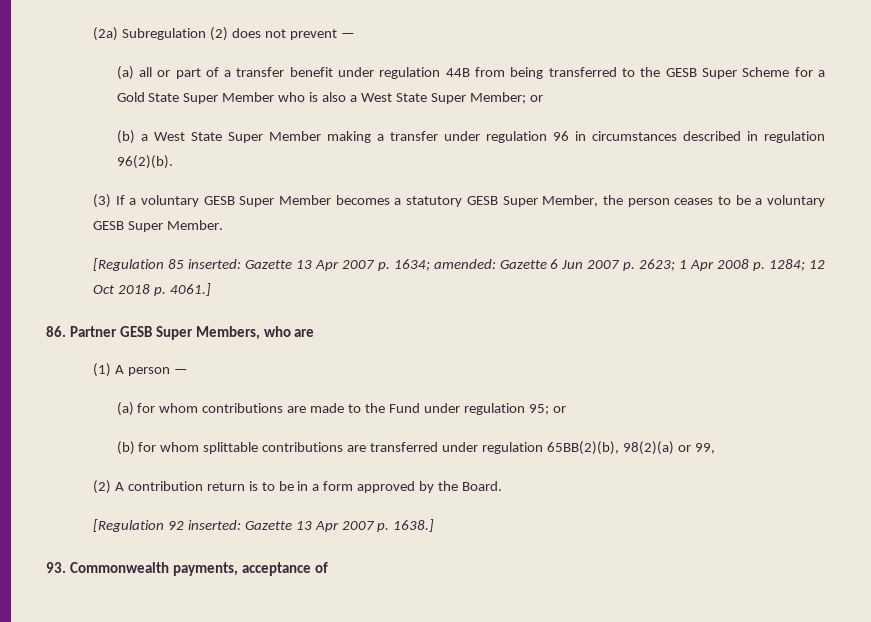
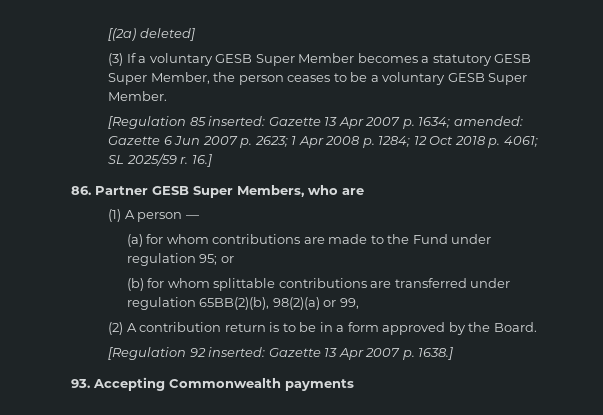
[93,27,355,41] [116,66,826,80] [116,92,543,104] [116,130,826,144] [116,155,173,169] (2a) Subregulation (2) does not prevent — // (a) all or part of a transfer benefit under regulation 44B from being transferred to the GESB Super Scheme for a Gold State Super Member who is also a West State Super Member; or // (b) a West State Super Member making a transfer under regulation 96 in circumstances described in regulation 96(2)(b). -> [108,28,195,41] [(2a) deleted]
[169,283,211,296] 4061.] -> [503,136,538,147] [108,153,212,167] 4061; SL 2025/59 r. 16.]
[69,562,328,576] Commonwealth payments, acceptance of -> [93,377,354,391] Accepting Commonwealth payments

